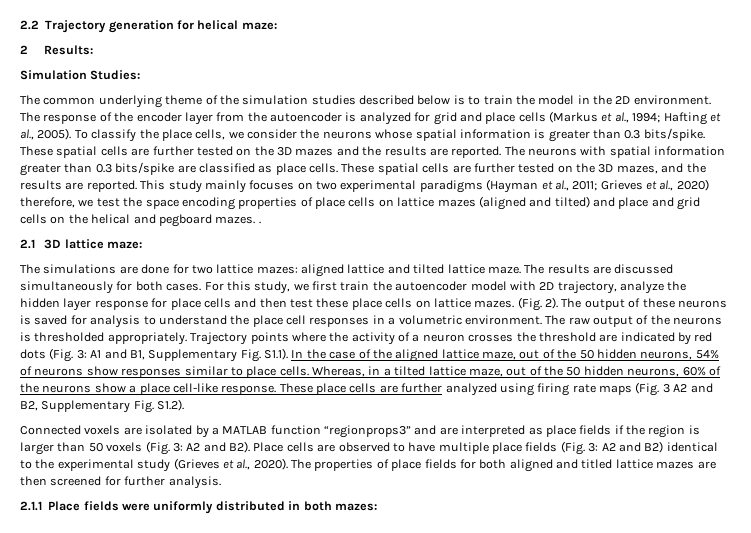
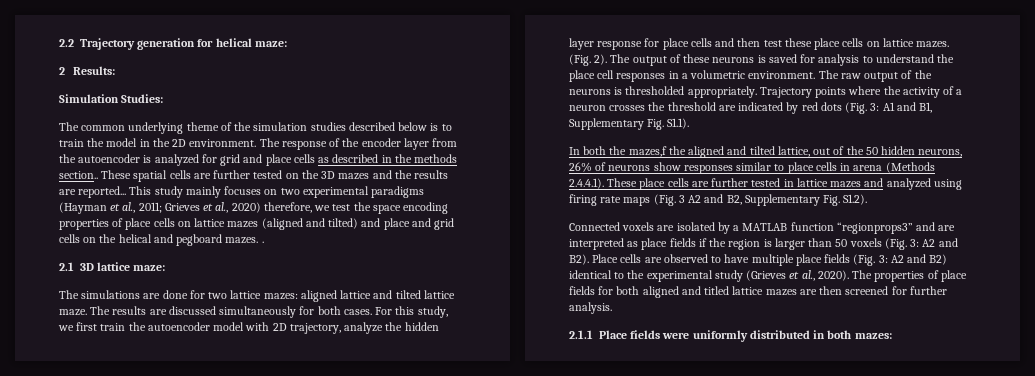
[549,111,721,125] [20,128,705,142] (Markus et al., 1994; Hafting et al., 2005). To classify the place cells, we consider the neurons whose spatial information is greater than 0.3 bits/spike. -> [318,154,458,163] [59,171,98,179] as described in the methods section..
[451,146,726,158] [20,162,706,176] [20,180,137,192] reported. The neurons with spatial information greater than 0.3 bits/spike are classified as place cells. These spatial cells are further tested on the 3D mazes, and the results are reported. -> [78,186,127,198] reported...
[291,349,719,362] In the case of the aligned lattice maze, out of the 50 hidden neurons, 54% -> [569,146,963,158] [569,162,592,172] // In both the mazes,f the aligned and tilted lattice, out of the 50 hidden neurons, 26%
[279,366,721,377] [20,383,277,395] cells. Whereas, in a tilted lattice maze, out of the 50 hidden neurons, 60% of the neurons show a place cell-like response. -> [815,162,935,173] [569,178,604,189] cells in arena (Methods 2.4.4.1).
(443, 388) none -> [751,178,884,188] tested in lattice mazes and

